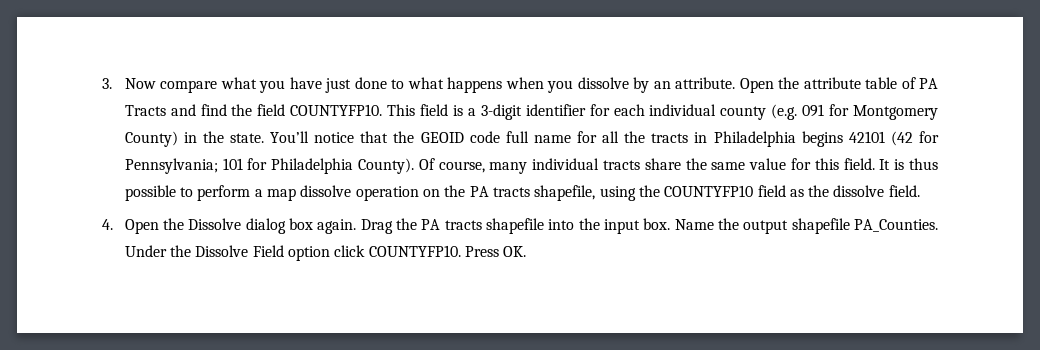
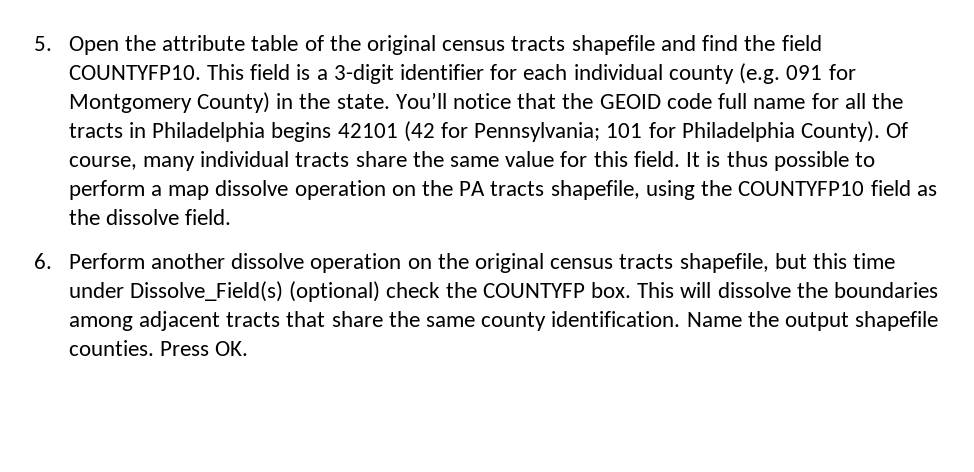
[102,77,736,93] 3. Now compare what you have just done to what happens when you dissolve by an attribute. -> [34,36,52,51] 5.
[919,78,939,89] [124,105,166,116] PA Tracts -> [329,35,655,55] the original census tracts shapefile
[102,218,939,234] [124,245,461,261] 4. Open the Dissolve dialog box again. Drag the PA tracts shapefile into the input box. Name the output shapefile PA_Counties. Under the Dissolve Field option click COUNTYFP10. -> [34,253,896,273] [68,281,939,302] [68,311,939,331] [68,340,154,356] 6. Perform another dissolve operation on the original census tracts shapefile, but this time under Dissolve_Field(s) (optional) check the COUNTYFP box. This will dissolve the boundaries among adjacent tracts that share the same county identification. Name the output shapefile counties.

